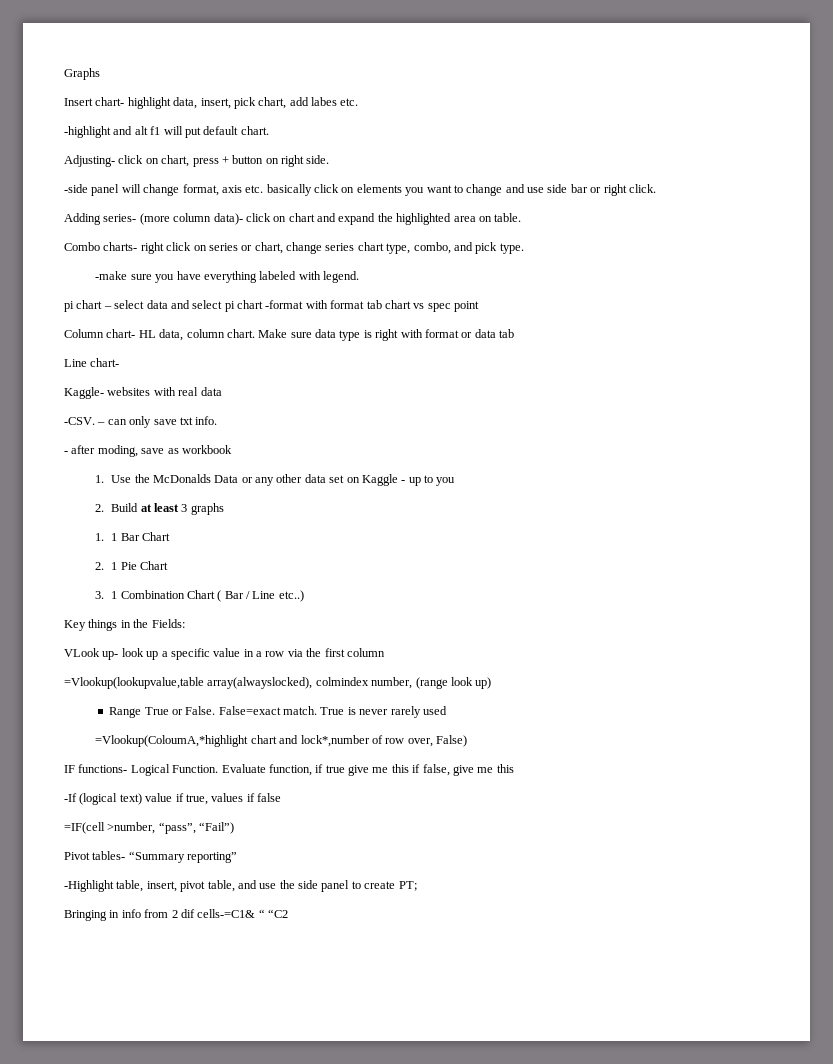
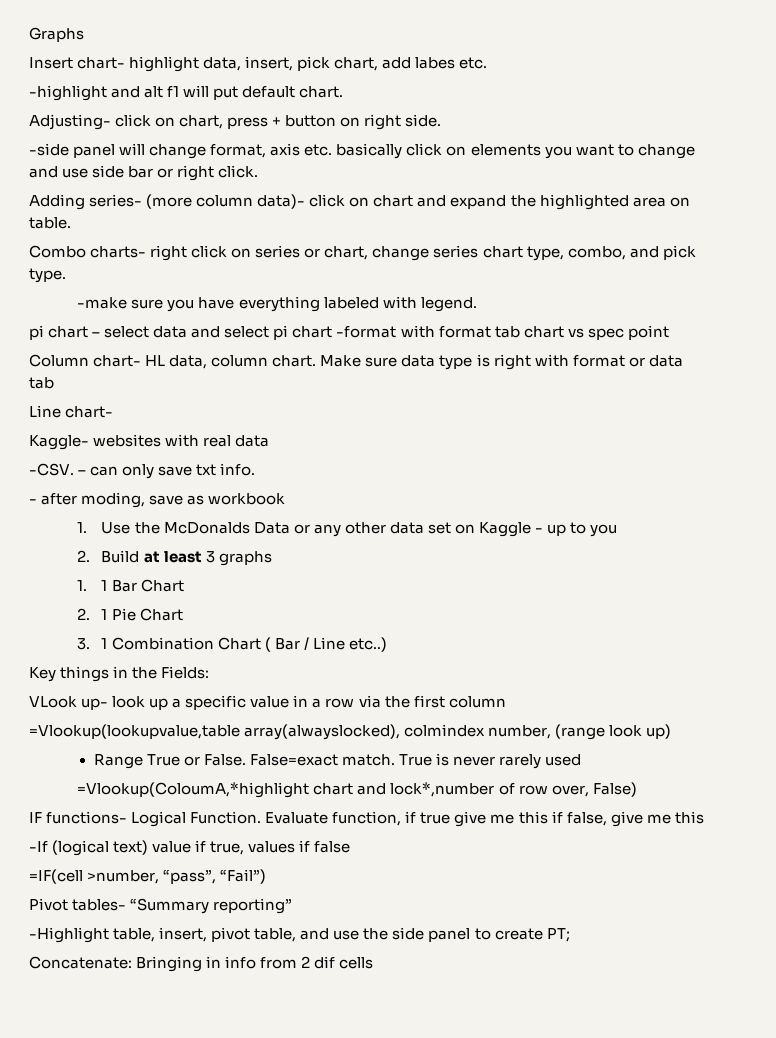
(417, 886) none -> [29,956,132,969] Concatenate:
[197,909,288,918] cells-=C1& “ “C2 -> [339,957,374,969] cells

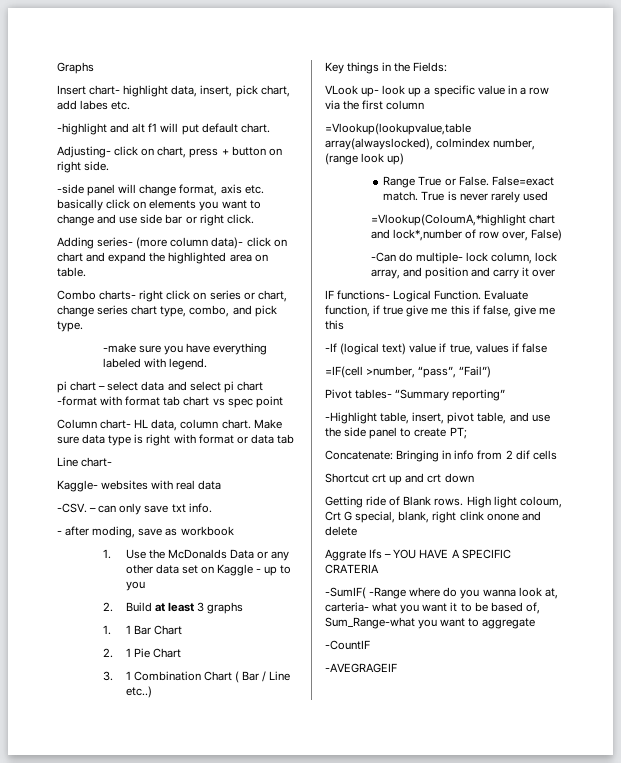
(637, 789) none -> [370,252,558,264] [370,267,556,279] // -Can do multiple- lock column, lock array, and position and carry it over
(374, 963) none -> [325,473,474,485] [325,496,562,508] [325,511,541,523] [325,526,357,536] [325,549,511,561] [325,564,379,574] [325,587,558,599] [325,602,540,614] [325,617,536,629] [325,640,370,650] [325,663,397,673] // Shortcut crt up and crt down // Getting ride of Blank rows. High light coloum, Crt G special, blank, right clink onone and delete // Aggrate Ifs – YOU HAVE A SPECIFIC CRATERIA // -SumIF( -Range where do you wanna look at, carteria- what you want it to be based of, Sum_Range-what you want to aggregate // -CountIF // -AVEGRAGEIF

